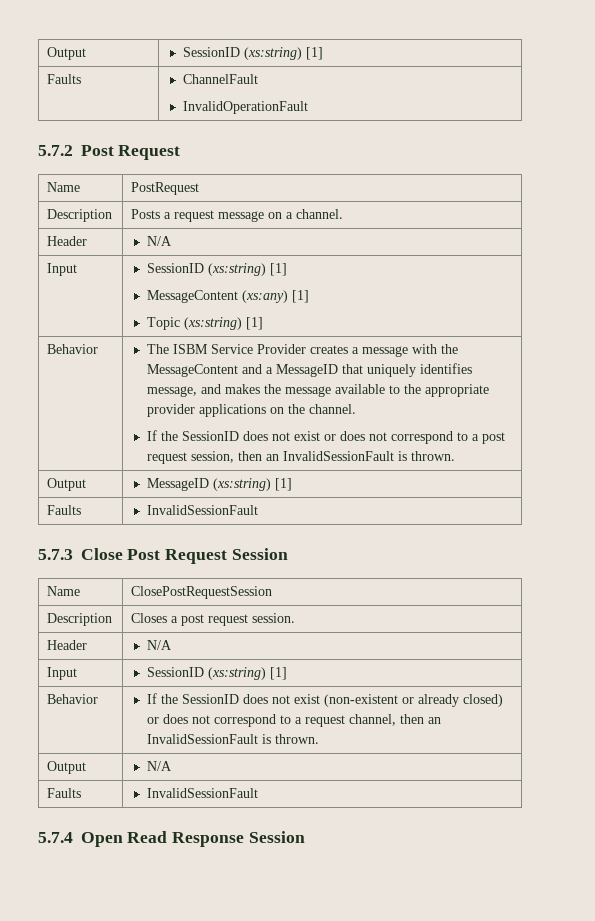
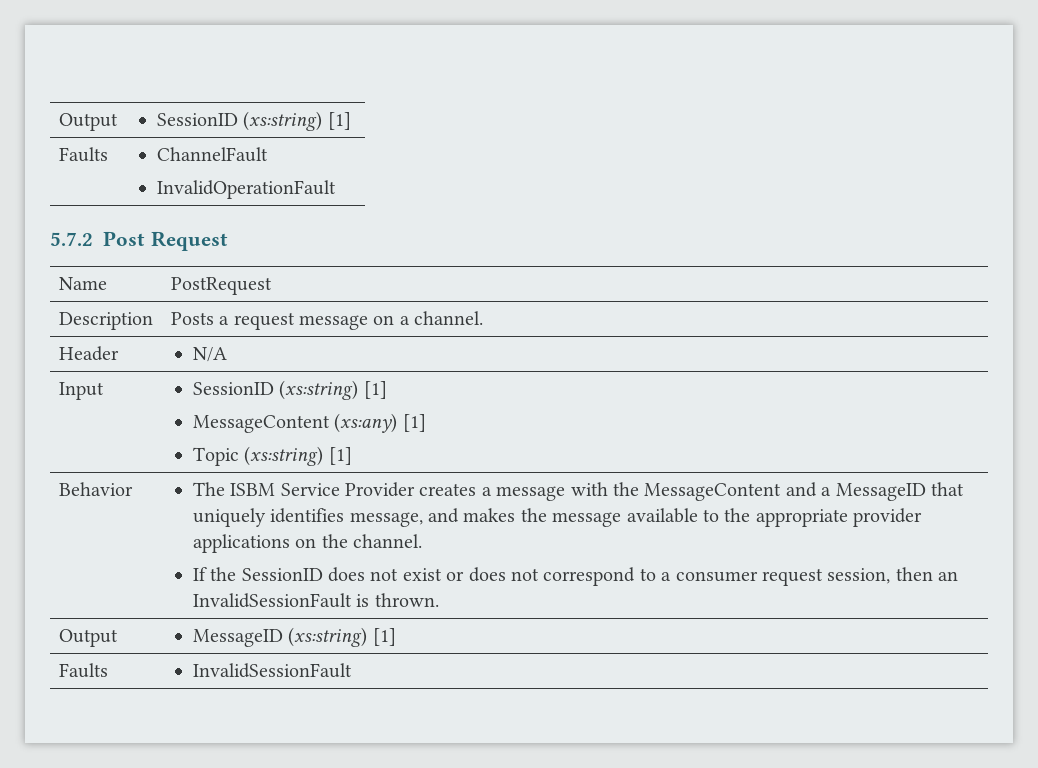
[481,432,505,444] post -> [675,571,758,582] consumer
[38,548,288,564] [47,586,81,596] [131,586,273,599] [47,613,113,626] [131,613,296,626] [47,640,88,650] [146,640,172,650] [47,667,78,680] [146,667,287,680] [47,694,99,704] [146,693,503,707] [146,714,441,727] [146,734,319,744] [47,761,87,774] [146,761,172,771] [47,788,82,798] [146,788,258,798] [38,831,305,847] // 5.7.3 Close Post Request Session // Name | ClosePostRequestSession // Description | Closes a post request session. // Header | N/A // Input | SessionID (xs:string) [1] // Behavior | If the SessionID does not exist (non-existent or already closed) or does not correspond to a request channel, then an InvalidSessionFault is thrown. // Output | N/A // Faults | InvalidSessionFault // 5.7.4 Open Read Response Session -> (352, 670) none

